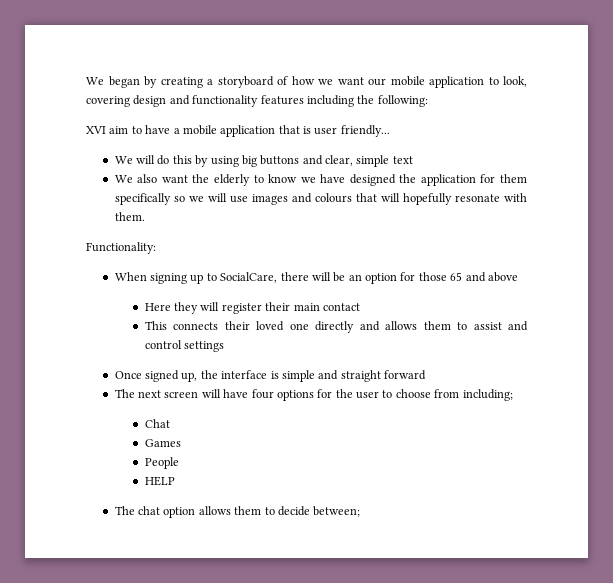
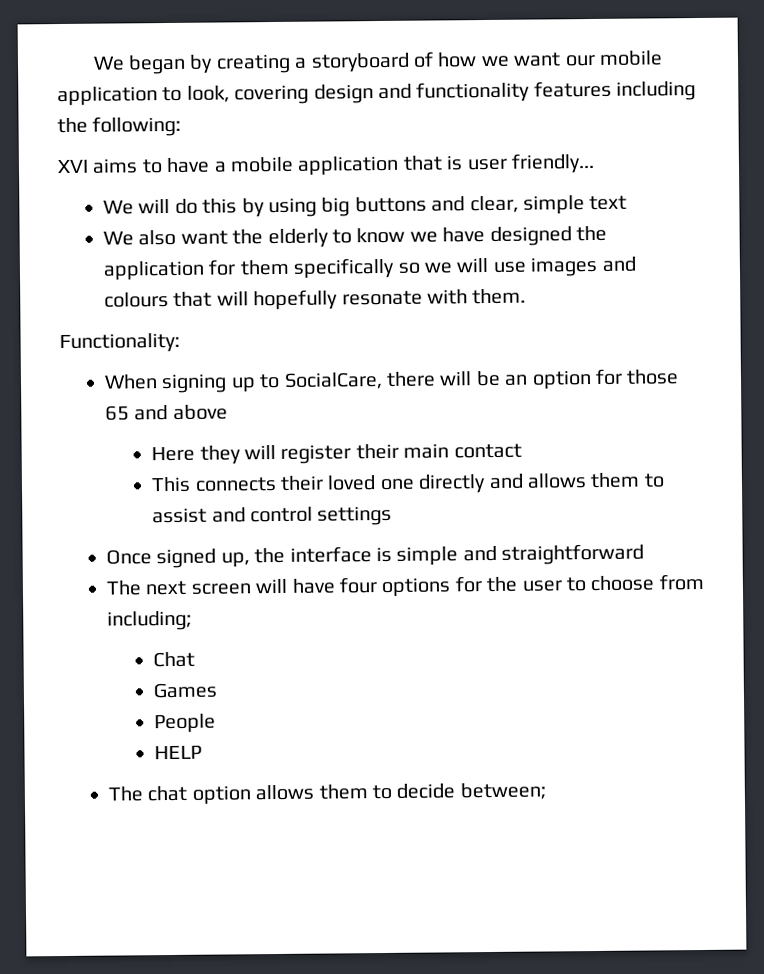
[109,126,129,134] aim -> [92,158,139,174] aims
[340,370,427,382] straight forward -> [501,543,645,565] straightforward

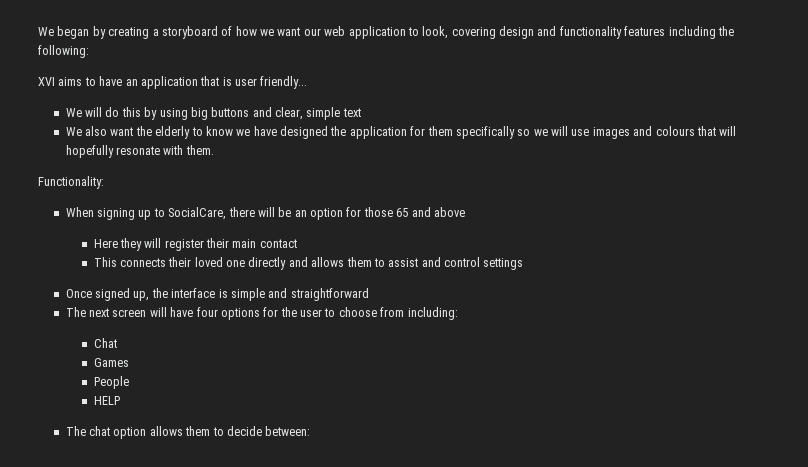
[599,50,664,66] mobile -> [324,26,346,36] web
[213,156,294,173] a mobile -> [125,79,138,86] an
[107,610,193,631] including; -> [407,307,458,320] including:
[459,782,546,801] between; -> [265,426,311,436] between:

